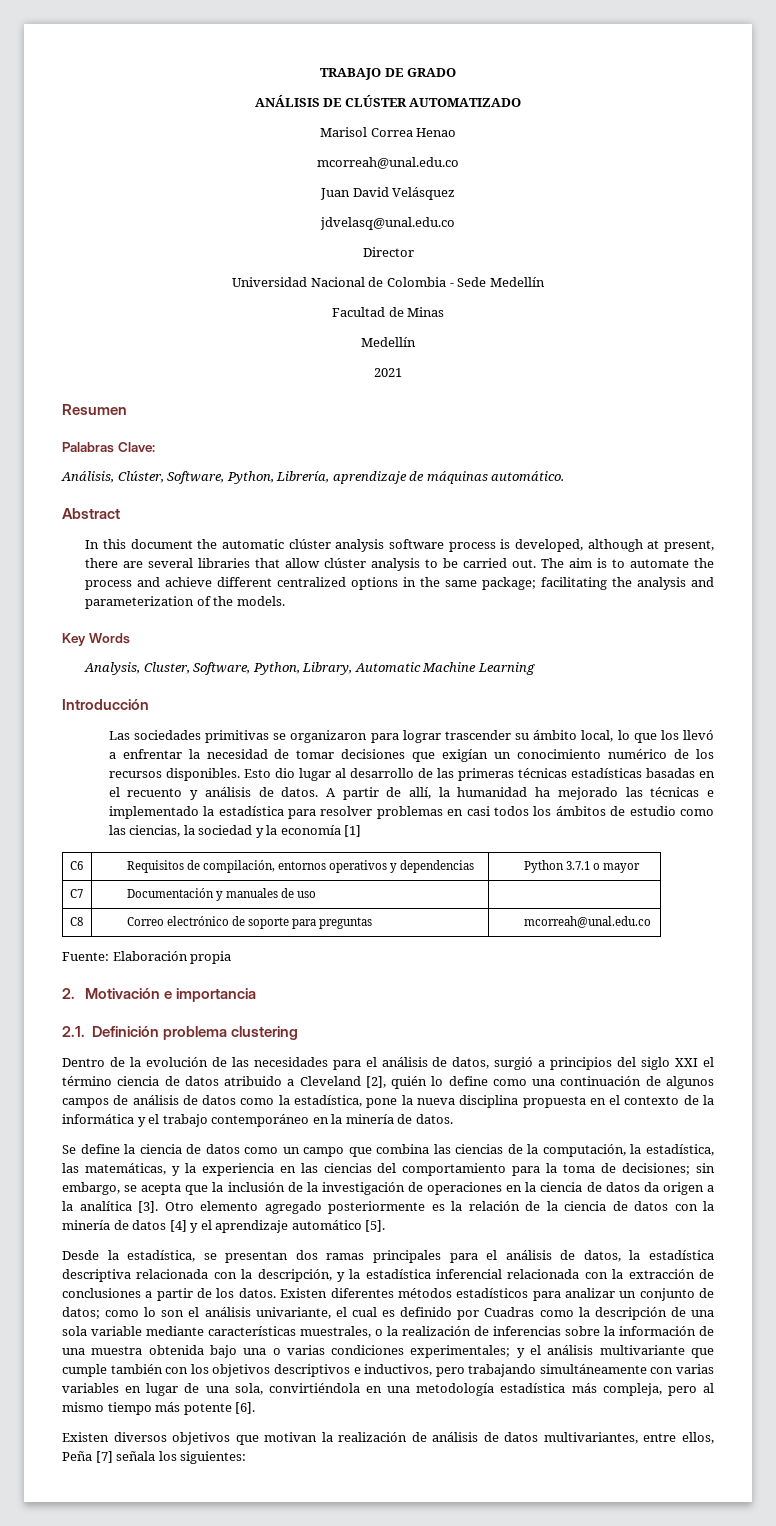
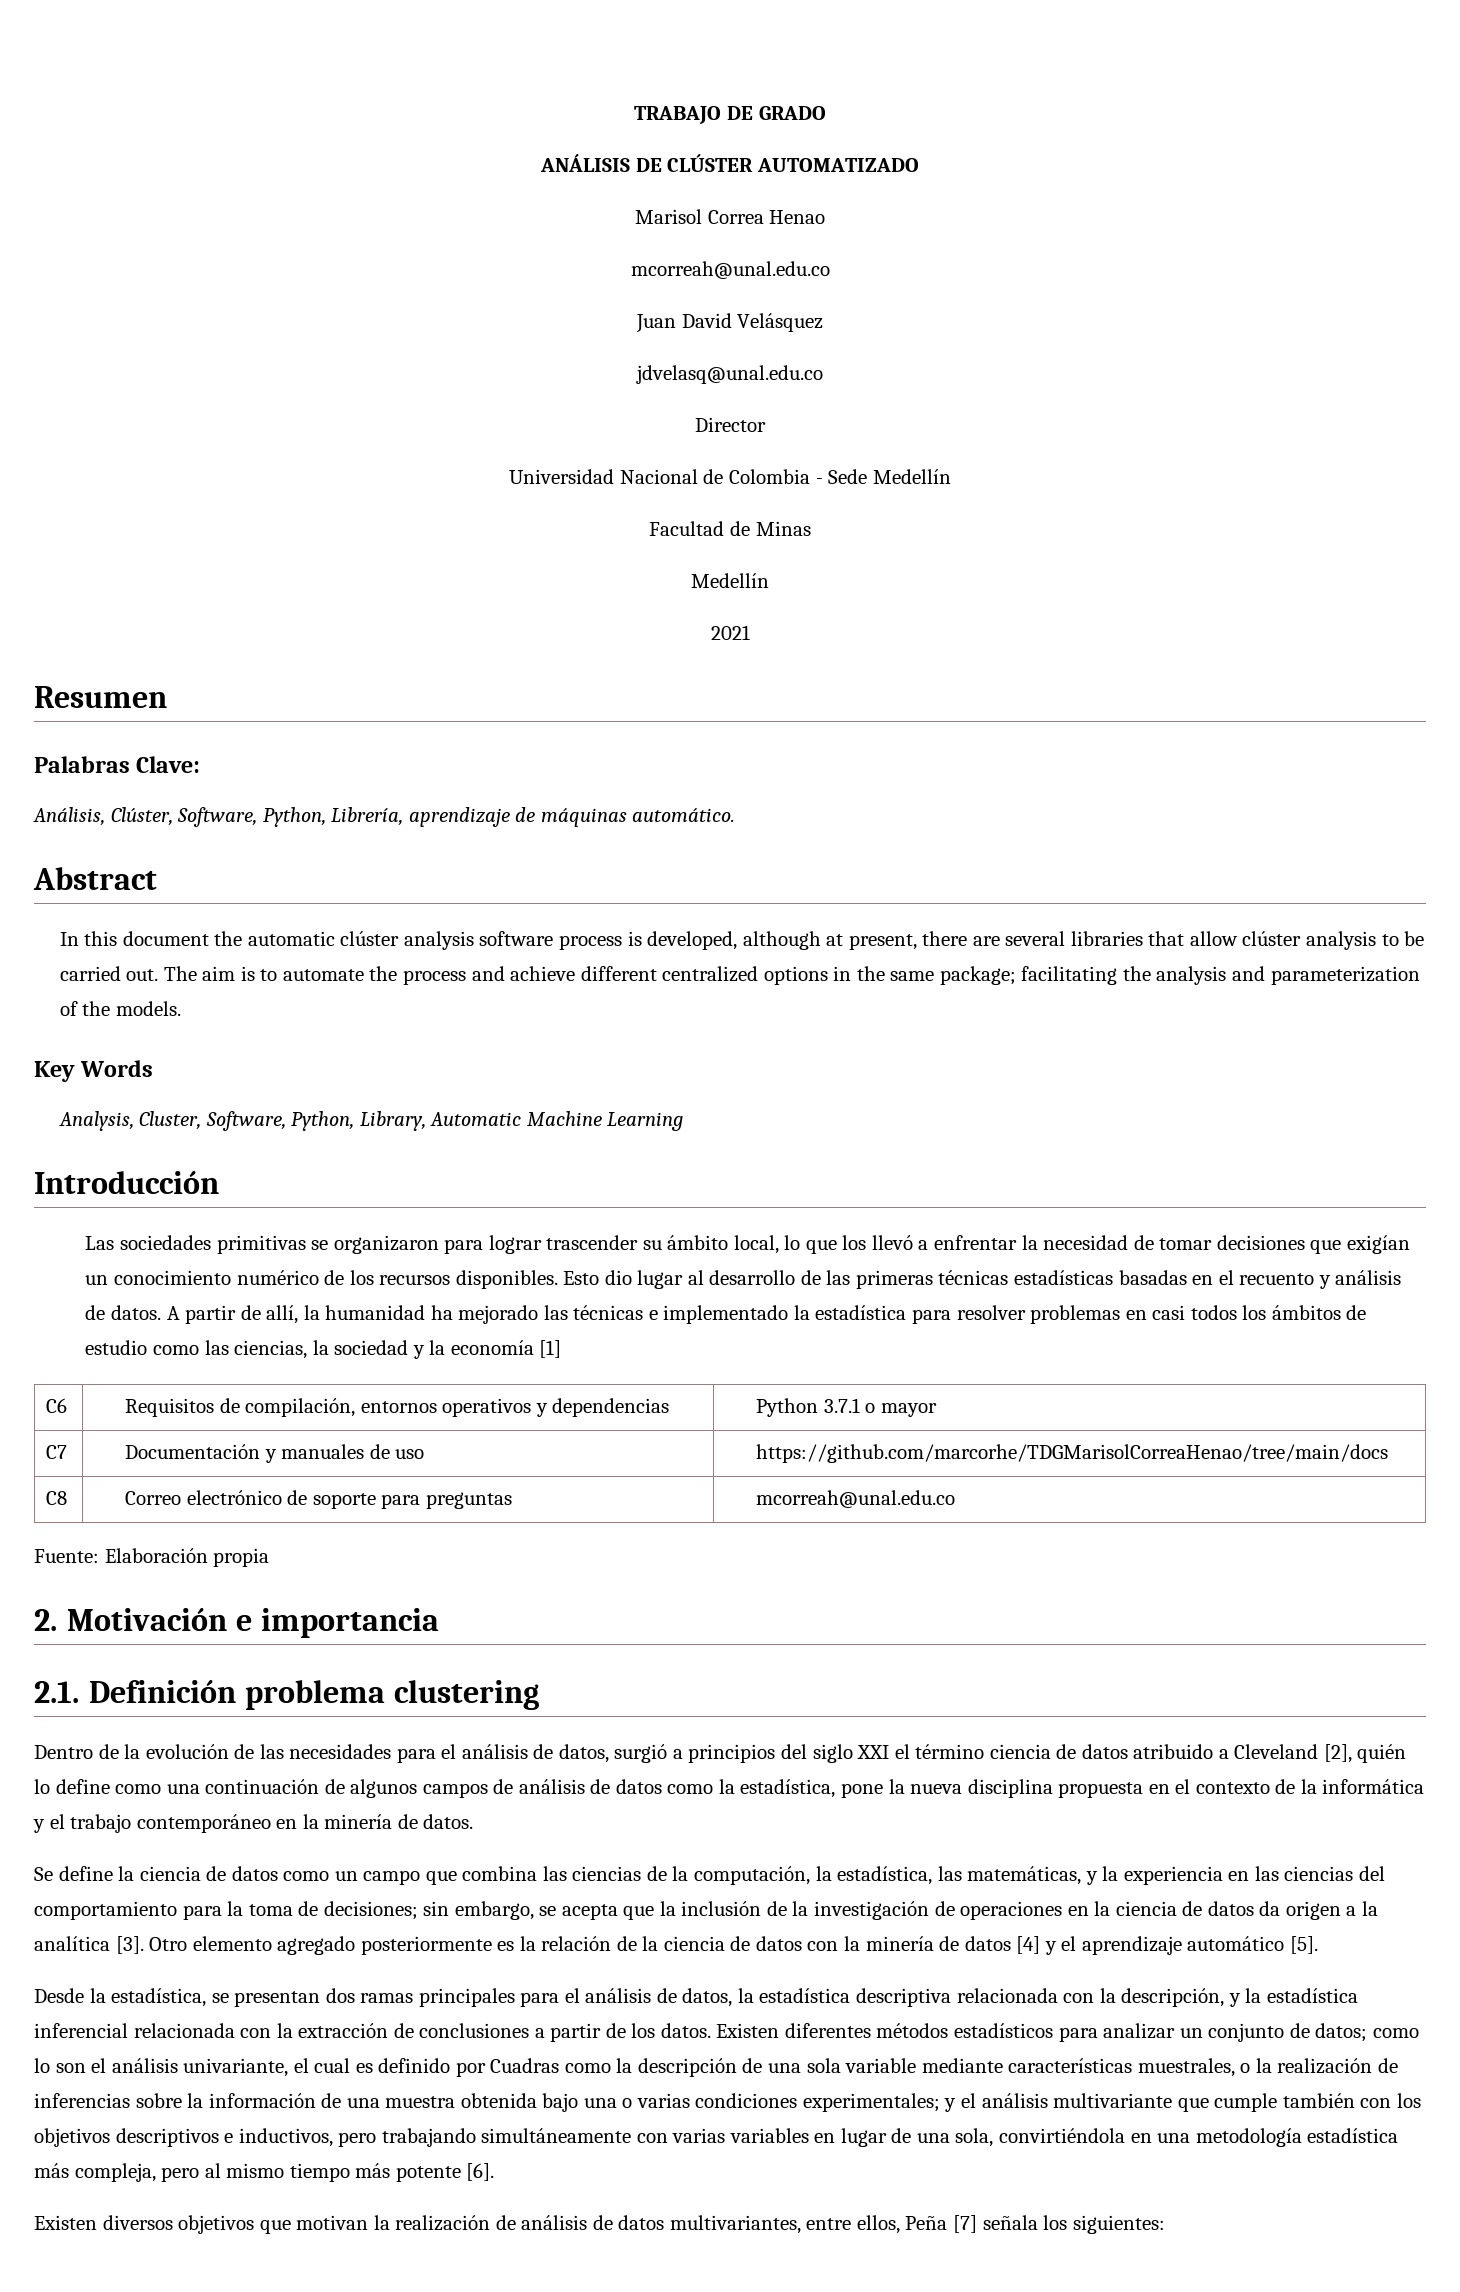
(317, 894) none -> [756,1444,1389,1463] https://github.com/marcorhe/TDGMarisolCorreaHenao/tree/main/docs

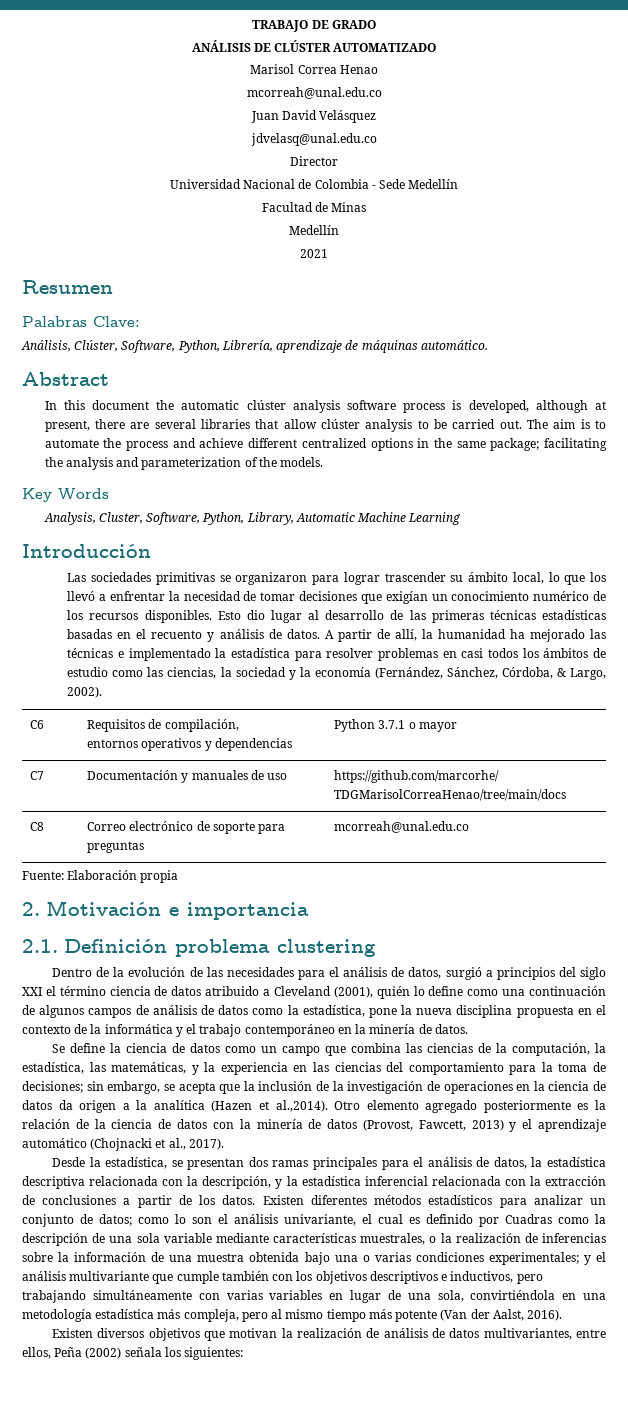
[539,1340,562,1358] [1] -> [374,667,606,680] [67,686,103,698] (Fernández, Sánchez, Córdoba, & Largo, 2002).
[1323,1744,1352,1763] [2], -> [333,986,373,998] (2001),
[115,1936,144,1954] [3]. -> [211,1100,328,1112] (Hazen et al.,2014).
[1016,1936,1041,1954] [4] -> [362,1119,504,1131] (Provost, Fawcett, 2013)
[1289,1936,1318,1954] [5]. -> [90,1138,224,1151] (Chojnacki et al., 2017).
[466,2163,495,2181] [6]. -> [440,1309,563,1321] (Van der Aalst, 2016).
[953,2215,978,2233] [7] -> [85,1347,122,1359] (2002)

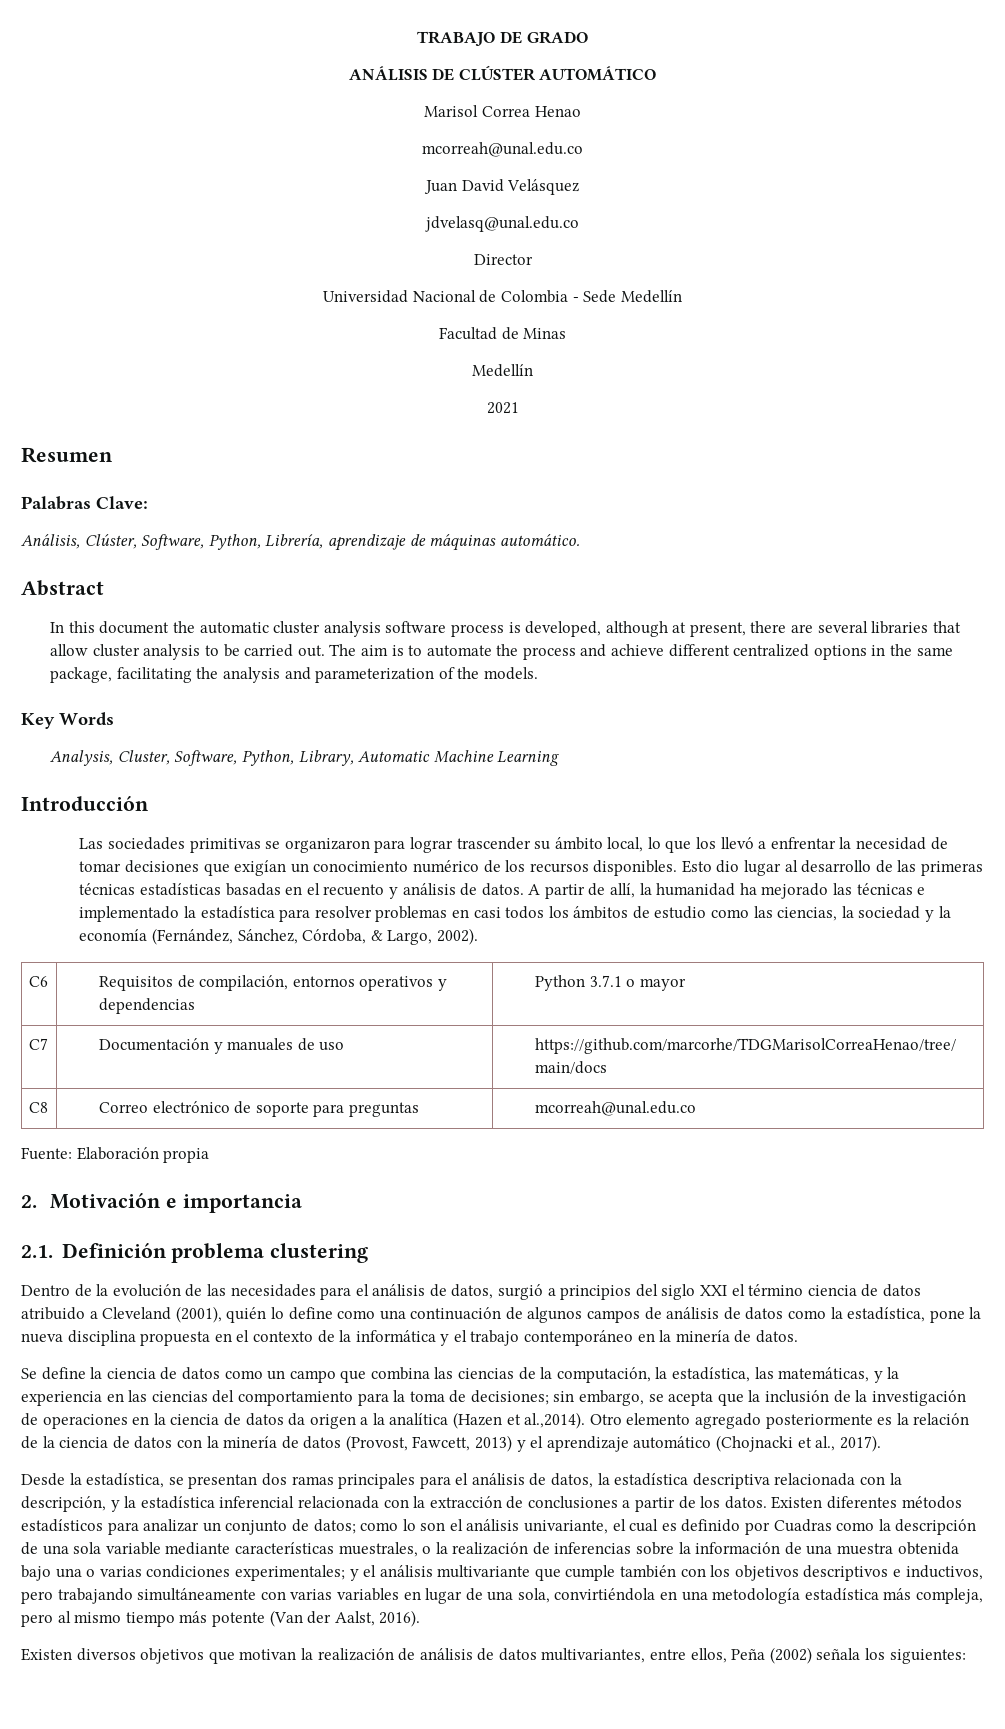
[333,43,437,52] AUTOMATIZADO -> [539,66,657,81] AUTOMÁTICO
[246,400,286,410] clúster -> [273,621,321,634] cluster
[320,419,360,429] clúster -> [92,644,140,657] cluster
[490,438,540,451] package; -> [50,667,113,683] package,

